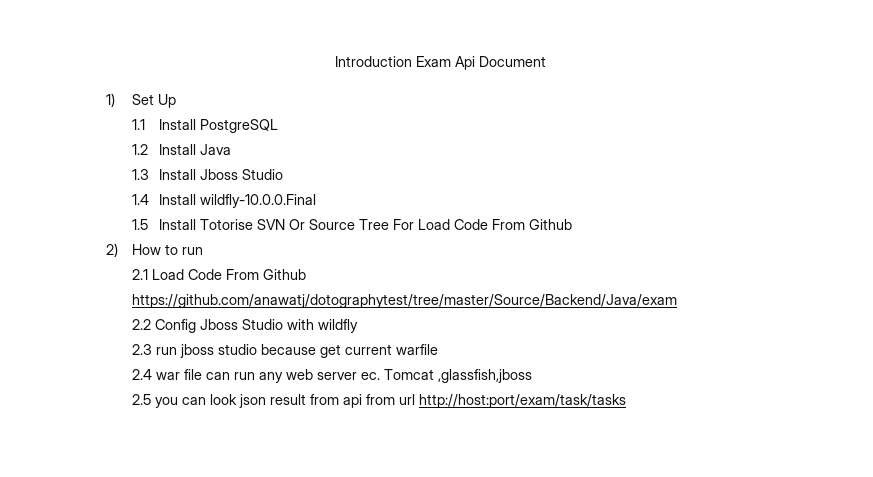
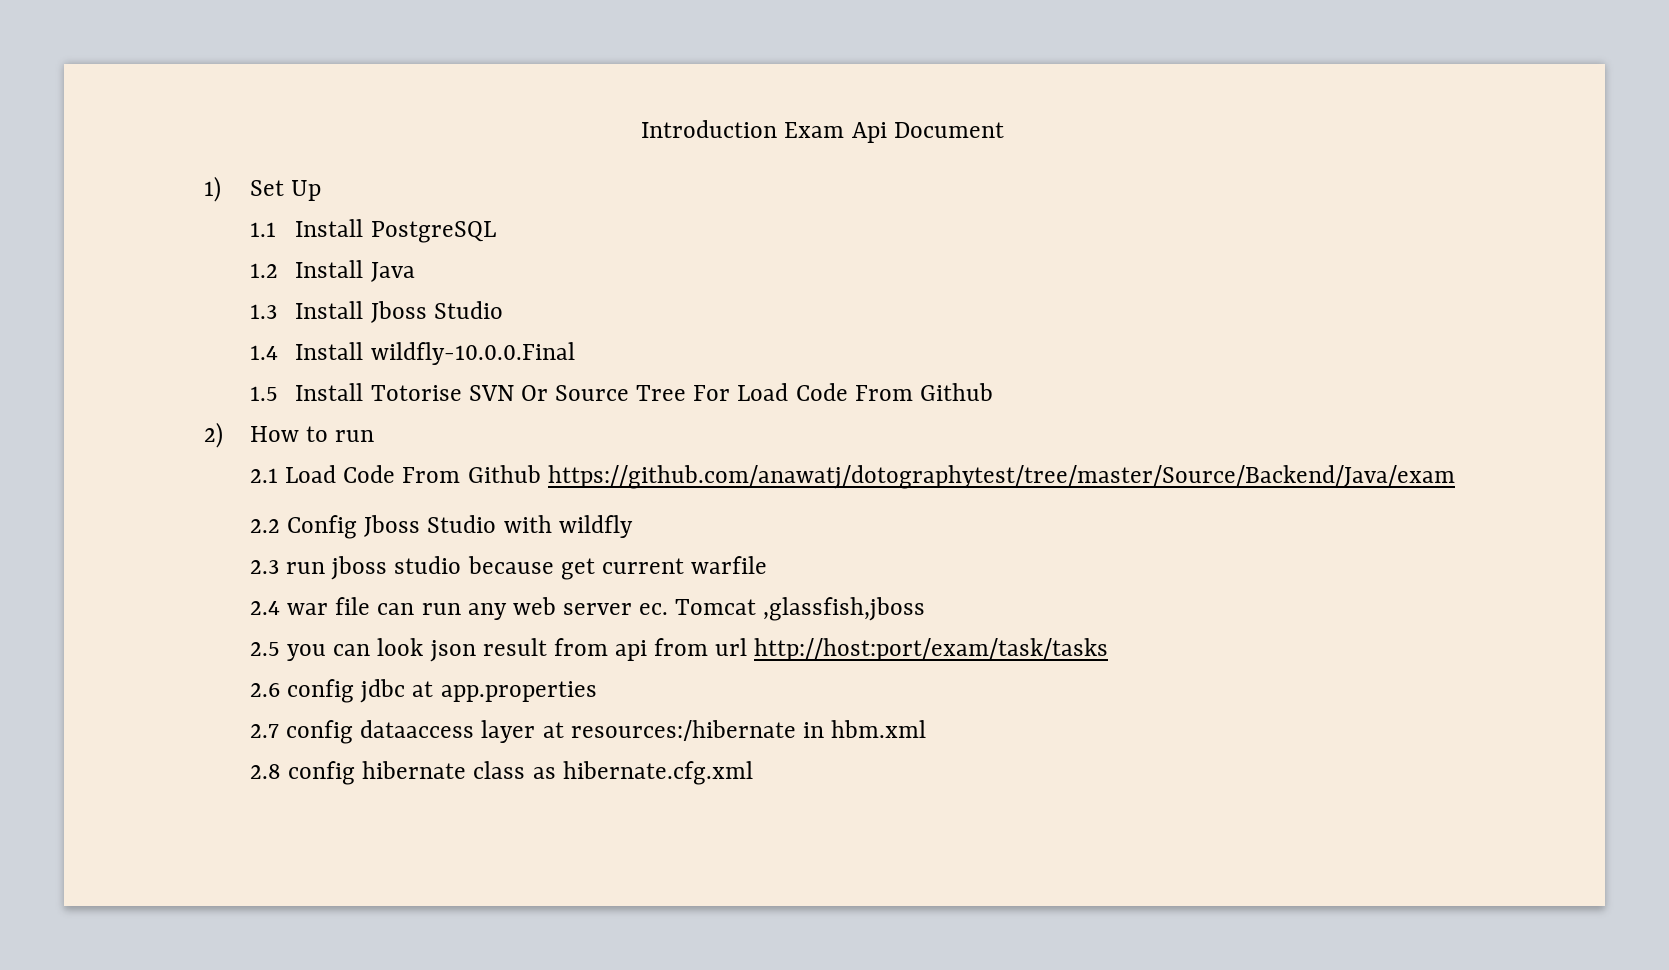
(627, 401) none -> [249,679,597,703] [249,720,926,744] [249,761,753,785] // 2.6 config jdbc at app.properties // 2.7 config dataaccess layer at resources:/hibernate in hbm.xml // 2.8 config hibernate class as hibernate.cfg.xml

